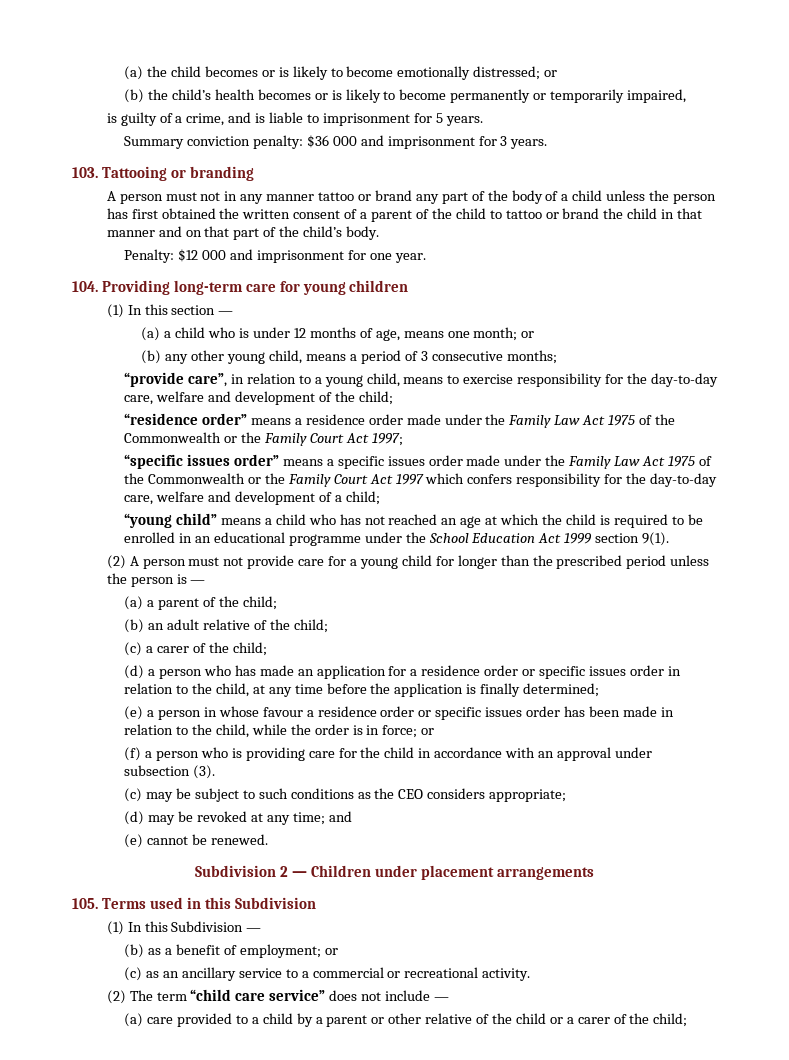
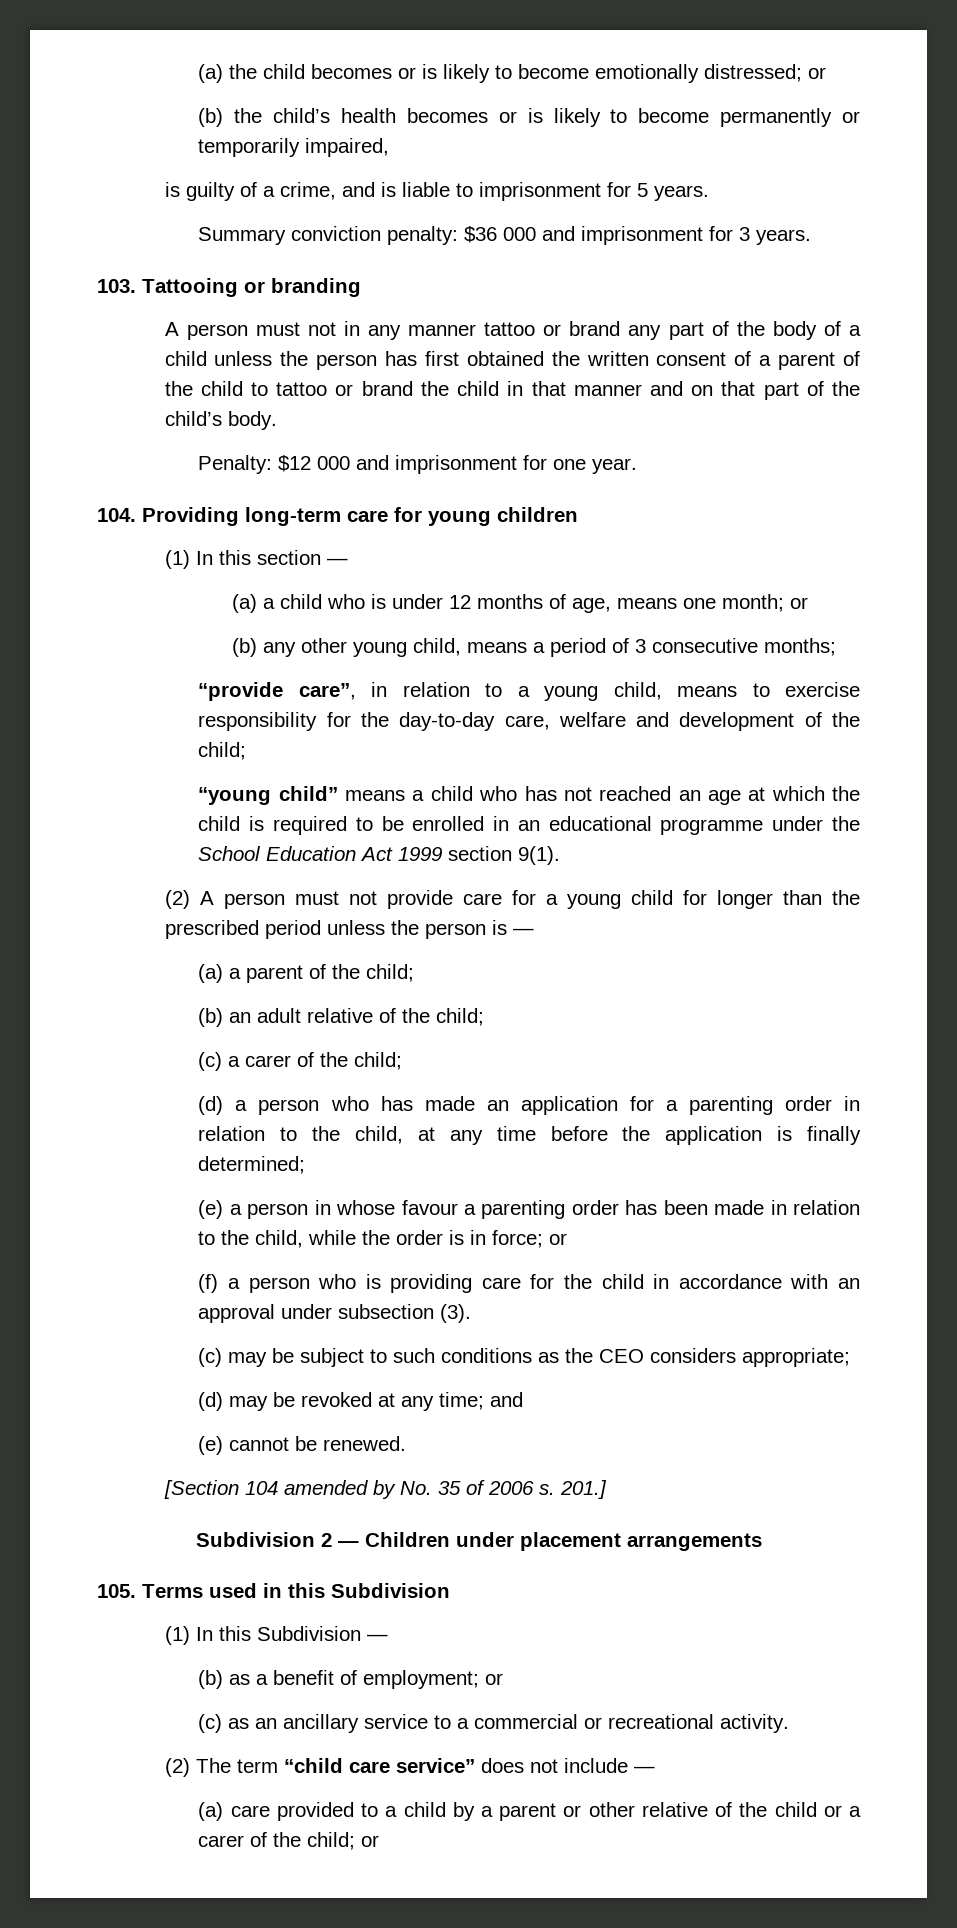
[124,413,675,428] [124,432,403,446] [124,454,712,469] [124,473,717,487] [124,491,380,505] // “residence order” means a residence order made under the Family Law Act 1975 of the Commonwealth or the Family Court Act 1997; // “specific issues order” means a specific issues order made under the Family Law Act 1975 of the Commonwealth or the Family Court Act 1997 which confers responsibility for the day-to-day care, welfare and development of a child; -> (247, 751) none
[421,665,626,679] residence order or specific issues -> [688,1096,773,1115] parenting
[317,706,523,720] residence order or specific issues -> [481,1200,566,1219] parenting
(268, 839) none -> [163,1480,607,1499] // [Section 104 amended by No. 35 of 2006 s. 201.]
(688, 1020) none -> [361,1835,380,1847] or

